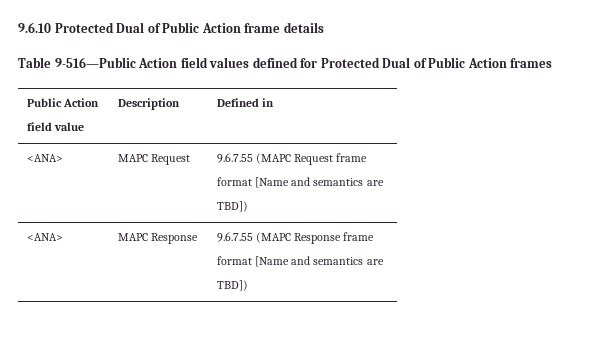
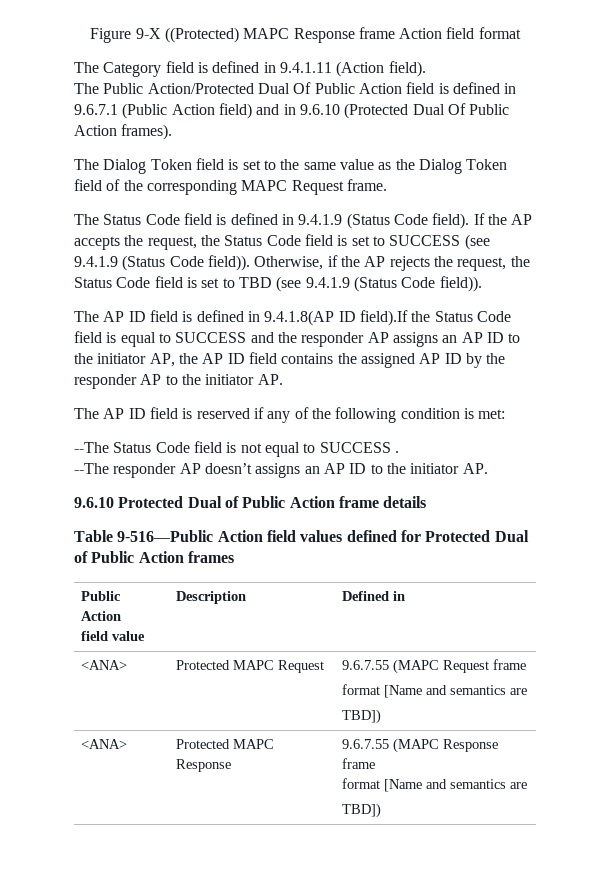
(18, 27) none -> [90,27,521,43] [74,61,426,77] [74,82,517,94] [74,103,510,119] [74,124,173,140] [74,158,508,174] [74,179,387,195] [74,213,533,229] [74,234,490,250] [74,255,530,271] [74,276,482,292] [74,310,511,326] [74,331,521,347] [74,352,506,368] [74,374,283,389] [74,407,506,423] [74,441,399,457] [74,463,488,478] Figure 9-X ((Protected) MAPC Response frame Action field format // The Category field is defined in 9.4.1.11 (Action field). // The Public Action/Protected Dual Of Public Action field is defined in 9.6.7.1 (Public Action field) and in 9.6.10 (Protected Dual Of Public Action frames). // The Dialog Token field is set to the same value as the Dialog Token field of the corresponding MAPC Request frame. // The Status Code field is defined in 9.4.1.9 (Status Code field). If the AP accepts the request, the Status Code field is set to SUCCESS (see 9.4.1.9 (Status Code field)). Otherwise, if the AP rejects the request, the Status Code field is set to TBD (see 9.4.1.9 (Status Code field)). // The AP ID field is defined in 9.4.1.8(AP ID field).If the Status Code field is equal to SUCCESS and the responder AP assigns an AP ID to the initiator AP, the AP ID field contains the assigned AP ID by the responder AP to the initiator AP. // The AP ID field is reserved if any of the following condition is met: // --The Status Code field is not equal to SUCCESS . // --The responder AP doesn’t assigns an AP ID to the initiator AP. //
(64, 158) none -> [176,660,231,670] Protected
(64, 237) none -> [176,739,231,749] Protected

